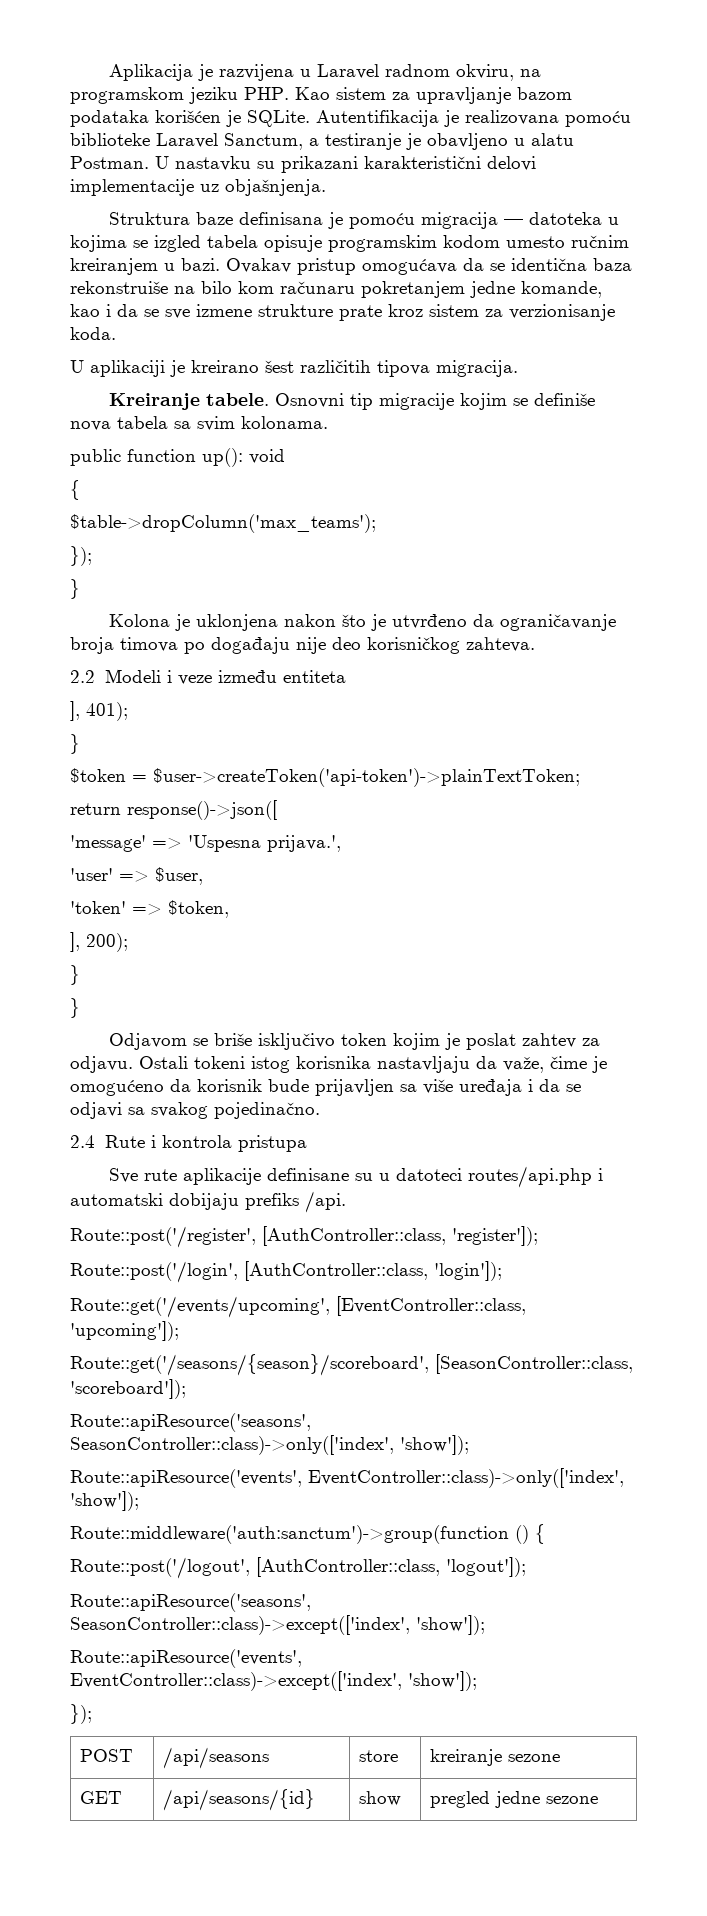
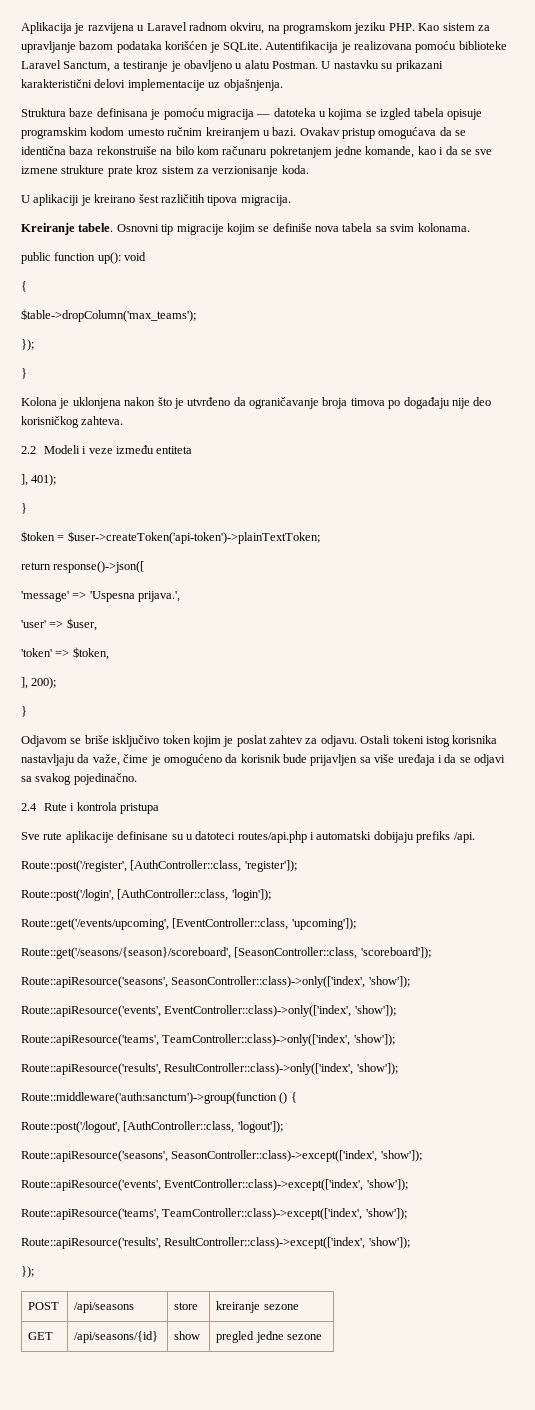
[70,998,80,1018] // } -> (27, 711) none
(139, 1501) none -> [21,1034,395,1046] [21,1063,398,1075] // Route::apiResource('teams', TeamController::class)->only(['index', 'show']); // Route::apiResource('results', ResultController::class)->only(['index', 'show']);
(477, 1681) none -> [21,1208,407,1220] [21,1237,410,1249] // Route::apiResource('teams', TeamController::class)->except(['index', 'show']); // Route::apiResource('results', ResultController::class)->except(['index', 'show']);

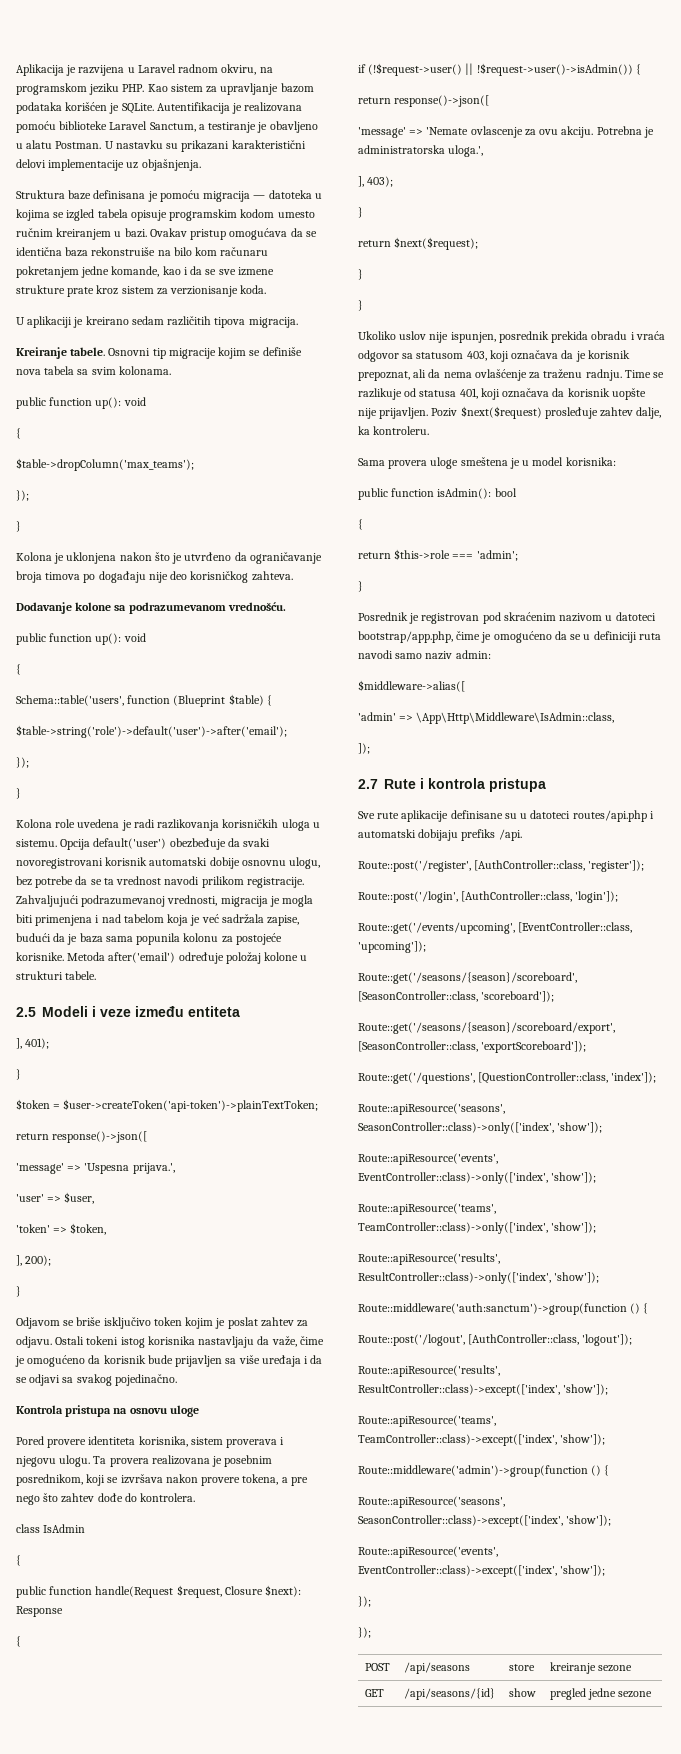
[138,194,159,203] šest -> [131,316,164,325] sedam
[21,446,36,454] 2.2 -> [16,602,286,614] [16,633,146,645] [16,664,21,675] [16,694,272,707] [16,725,287,738] [16,757,29,768] [16,788,21,799] [16,819,320,831] [16,838,271,850] [16,857,321,869] [16,876,304,888] [16,895,314,907] [16,914,300,926] [16,933,282,945] [16,952,308,964] [16,971,97,980] [16,1007,36,1017] Dodavanje kolone sa podrazumevanom vrednošću. // public function up(): void // { // Schema::table('users', function (Blueprint $table) { // $table->string('role')->default('user')->after('email'); // }); // } // Kolona role uvedena je radi razlikovanja korisničkih uloga u sistemu. Opcija default('user') obezbeđuje da svaki novoregistrovani korisnik automatski dobije osnovnu ulogu, bez potrebe da se ta vrednost navodi prilikom registracije. Zahvaljujući podrazumevanoj vrednosti, migracija je mogla biti primenjena i nad tabelom koja je već sadržala zapise, budući da je baza sama popunila kolonu za postojeće korisnike. Metoda after('email') određuje položaj kolone u strukturi tabele. // 2.5
[21,803,37,811] 2.4 -> [16,1405,199,1417] [16,1436,285,1448] [16,1455,273,1467] [16,1474,308,1486] [16,1493,196,1505] [16,1524,86,1533] [16,1555,21,1566] [16,1585,302,1598] [16,1606,63,1617] [16,1636,21,1647] [358,63,641,76] [358,95,490,107] [358,126,654,138] [358,145,484,157] [358,176,394,187] [358,207,363,218] [358,237,479,250] [358,269,363,280] [358,300,363,311] [358,331,665,343] [358,350,630,362] [358,369,665,381] [358,388,646,400] [358,406,662,419] [358,426,430,435] [358,457,616,469] [358,488,517,500] [358,519,363,530] [358,549,518,561] [358,581,363,592] [358,612,656,624] [358,631,661,643] [358,650,491,660] [358,680,465,692] [358,712,615,724] [358,743,370,754] [358,779,378,789] Kontrola pristupa na osnovu uloge // Pored provere identiteta korisnika, sistem proverava i njegovu ulogu. Ta provera realizovana je posebnim posrednikom, koji se izvršava nakon provere tokena, a pre nego što zahtev dođe do kontrolera. // class IsAdmin // { // public function handle(Request $request, Closure $next): Response // { // if (!$request->user() || !$request->user()->isAdmin()) { // return response()->json([ // 'message' => 'Nemate ovlascenje za ovu akciju. Potrebna je administratorska uloga.', // ], 403); // } // return $next($request); // } // } // Ukoliko uslov nije ispunjen, posrednik prekida obradu i vraća odgovor sa statusom 403, koji označava da je korisnik prepoznat, ali da nema ovlašćenje za traženu radnju. Time se razlikuje od statusa 401, koji označava da korisnik uopšte nije prijavljen. Poziv $next($request) prosleđuje zahtev dalje, ka kontroleru. // Sama provera uloge smeštena je u model korisnika: // public function isAdmin(): bool // { // return $this->role === 'admin'; // } // Posrednik je registrovan pod skraćenim nazivom u datoteci bootstrap/app.php, čime je omogućeno da se u definiciji ruta navodi samo naziv admin: // $middleware->alias([ // 'admin' => \App\Http\Middleware\IsAdmin::class, // ]); // 2.7
(431, 953) none -> [358,1022,615,1034] [358,1041,587,1053] [358,1072,657,1084] // Route::get('/seasons/{season}/scoreboard/export', [SeasonController::class, 'exportScoreboard']); // Route::get('/questions', [QuestionController::class, 'index']);
(283, 1127) none -> [358,1365,500,1377] [358,1384,609,1396] [358,1415,496,1427] [358,1434,606,1446] [358,1465,610,1477] // Route::apiResource('results', ResultController::class)->except(['index', 'show']); // Route::apiResource('teams', TeamController::class)->except(['index', 'show']); // Route::middleware('admin')->group(function () {
[21,1208,407,1220] [21,1237,410,1249] Route::apiResource('teams', TeamController::class)->except(['index', 'show']); // Route::apiResource('results', ResultController::class)->except(['index', 'show']); -> [358,1596,371,1607] });

